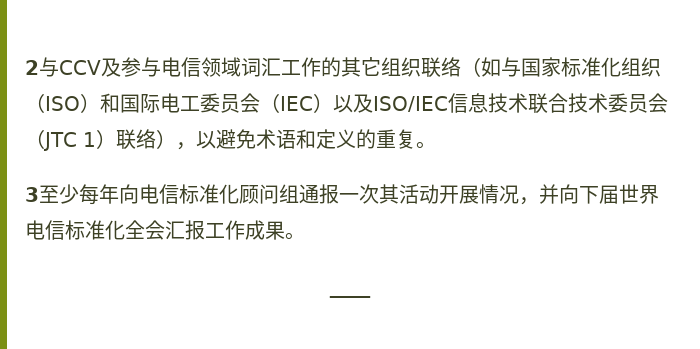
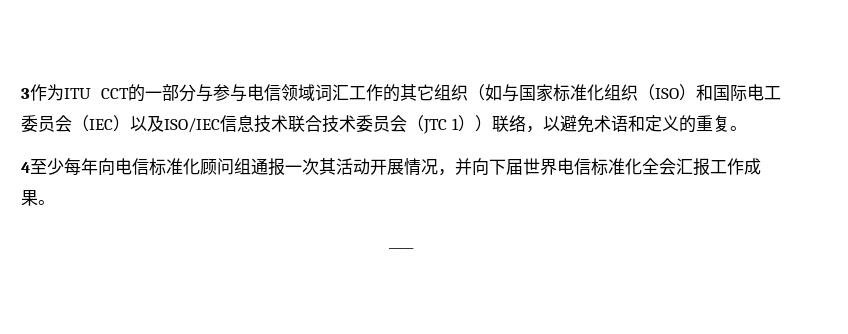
[25,57,121,77] 2与CCV及 -> [21,84,213,102] 3作为ITU CCT的一部分与
[421,57,461,78] 联络 -> (468, 92) none
[115,129,176,150] 联络） -> [474,115,526,132] ）联络
[25,187,39,202] 3 -> [21,162,30,173] 4

